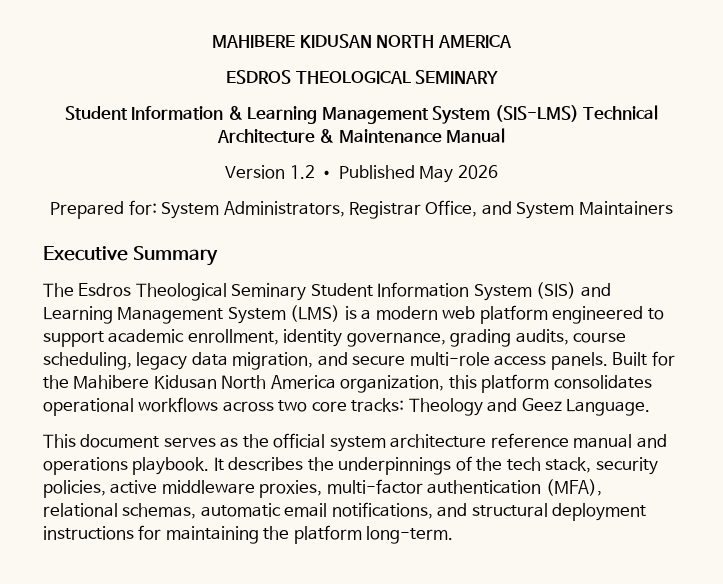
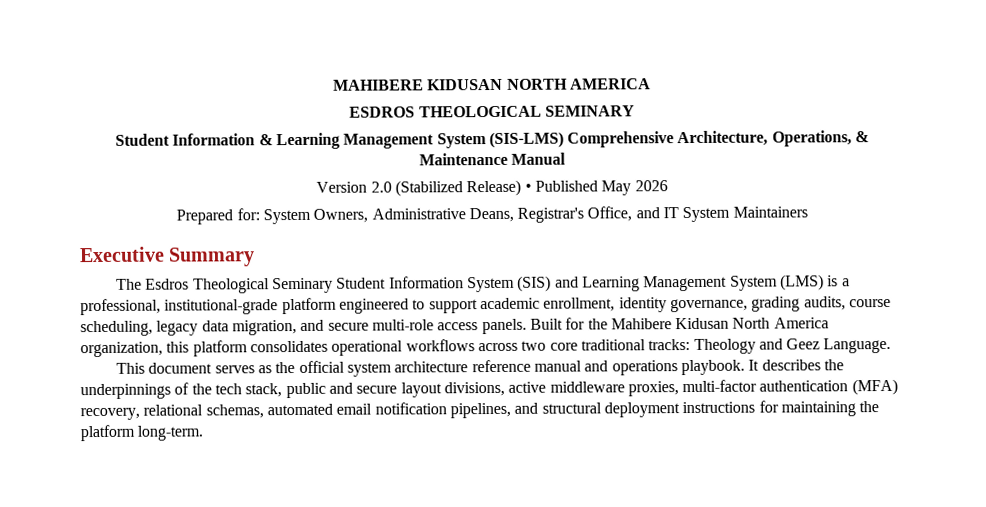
[583,105,659,120] [216,129,315,143] Technical Architecture -> [567,130,852,148] Comprehensive Architecture, Operations,
[289,165,315,179] 1.2 -> [370,179,522,197] 2.0 (Stabilized Release)
[223,201,422,219] Administrators, Registrar -> [313,207,585,223] Owners, Administrative Deans, Registrar's
(512, 208) none -> [663,207,680,219] IT
[375,306,476,320] modern web -> [80,298,279,316] professional, institutional-grade
(347, 406) none -> [580,339,646,351] traditional
[595,457,658,475] [43,480,106,498] security policies, -> [285,381,505,399] public and secure layout divisions,
[545,479,602,496] [43,502,433,519] (MFA), relational schemas, automatic email notifications, -> [851,378,898,396] [80,402,511,421] (MFA) recovery, relational schemas, automated email notification pipelines,

